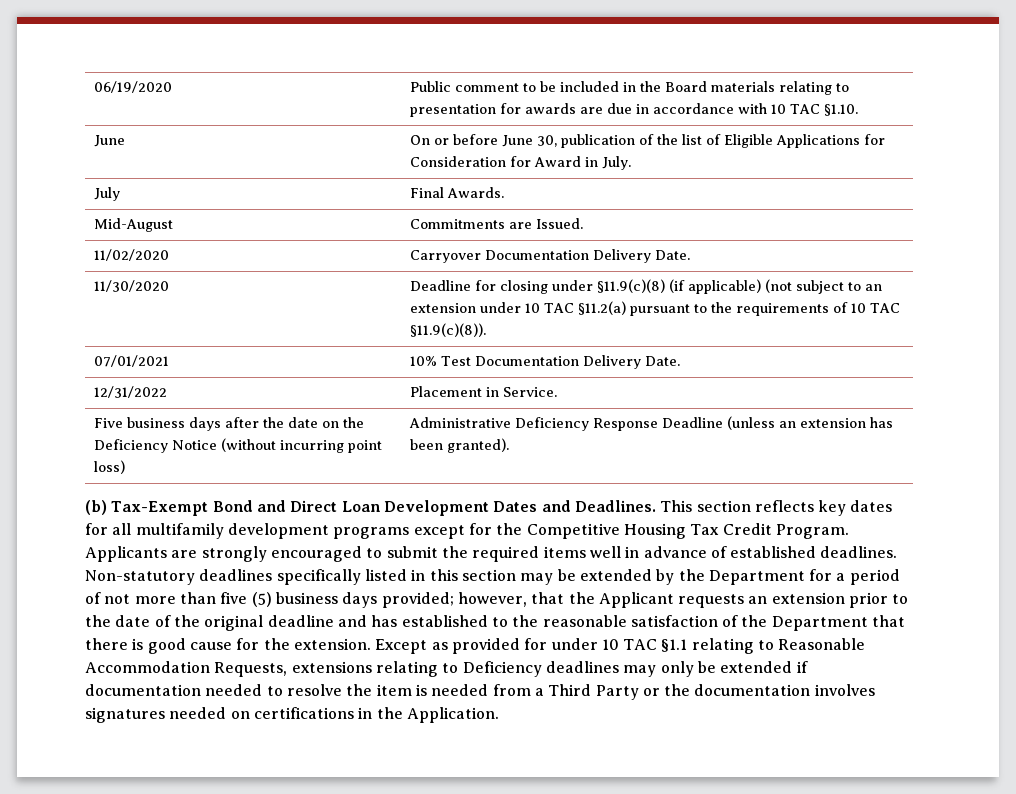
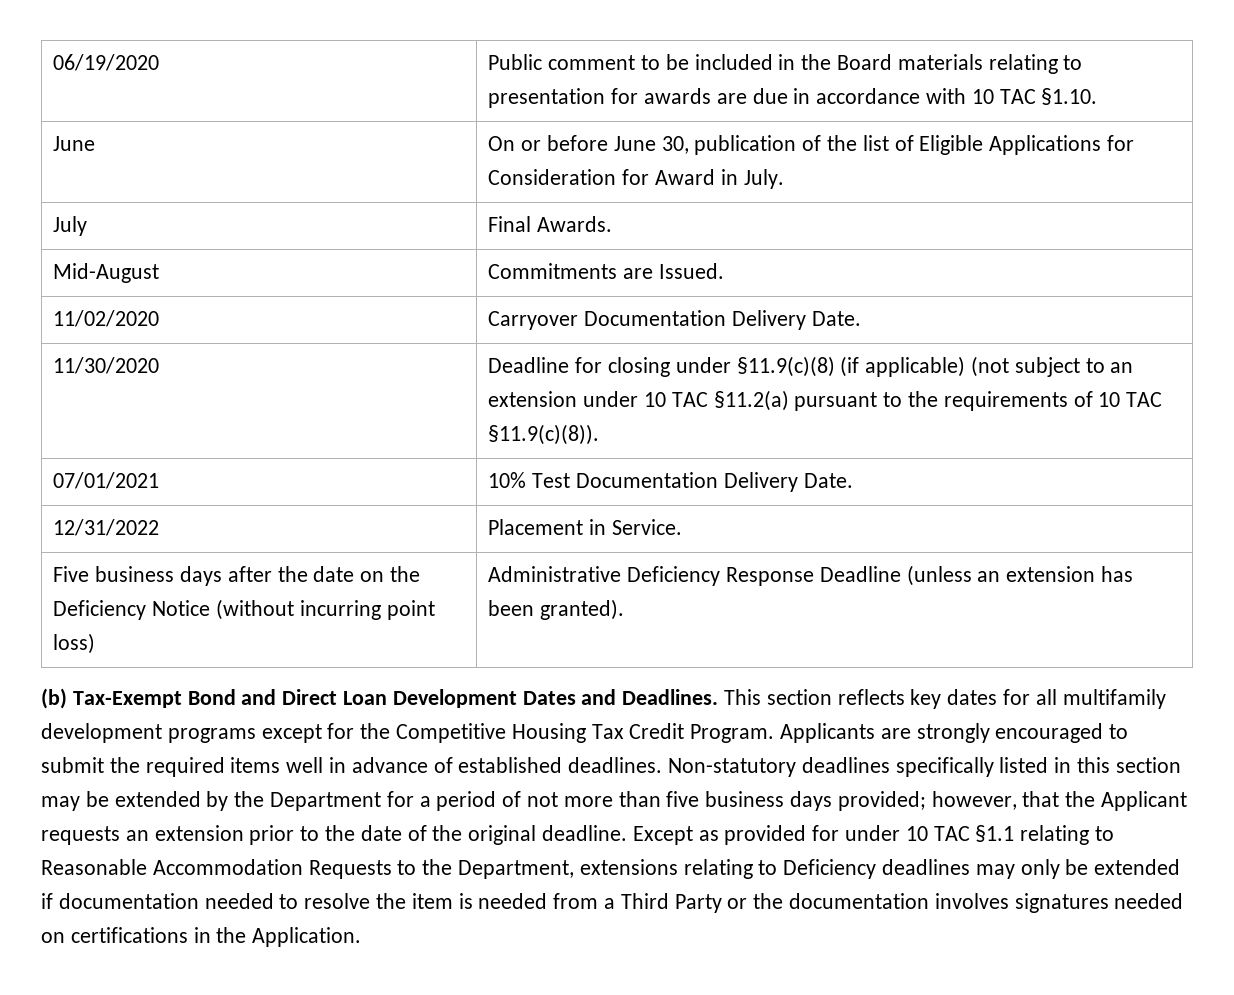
[251,592,272,607] (5) -> (700, 799) none
[267,615,906,631] [85,638,371,654] deadline and has established to the reasonable satisfaction of the Department that there is good cause for the extension. -> [542,825,628,841] deadline.
[214,662,288,677] Requests, -> [308,859,575,879] Requests to the Department,

